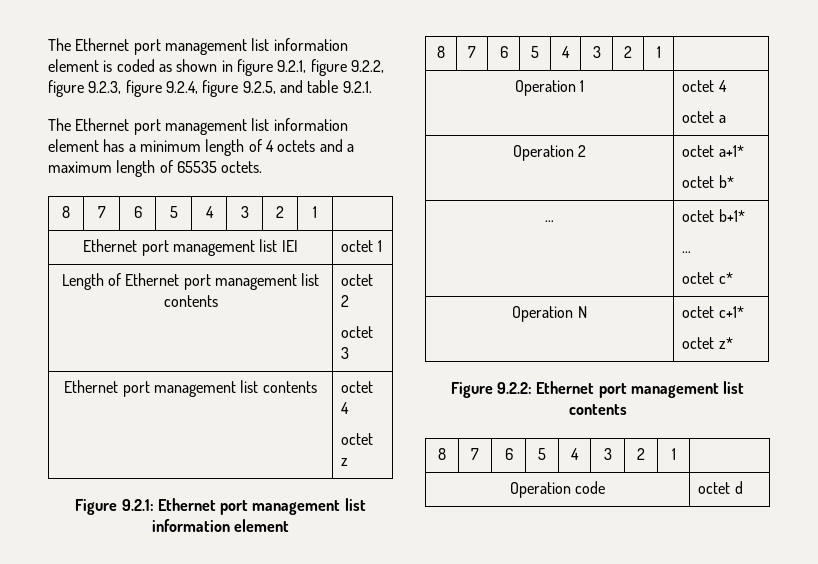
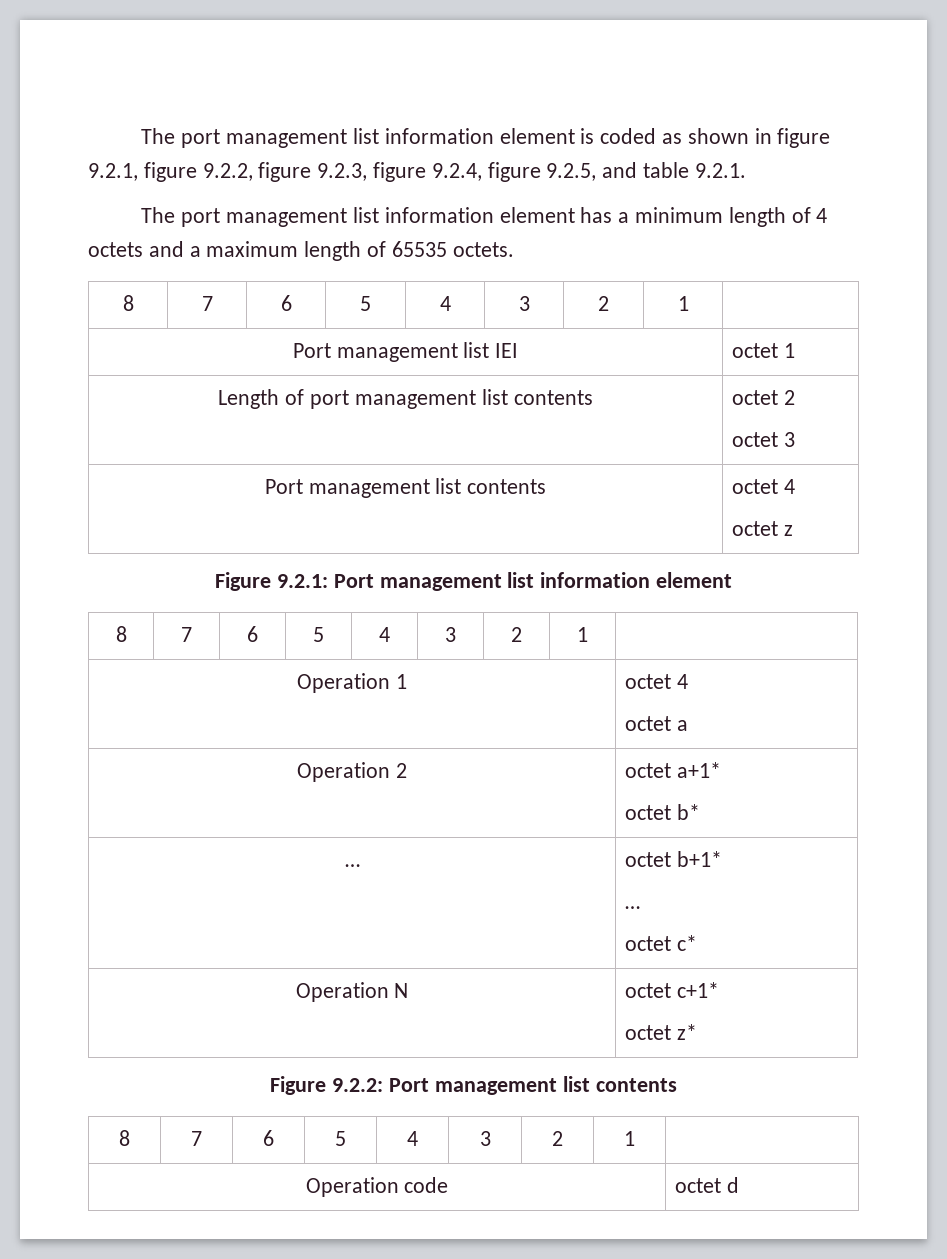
[48,38,130,51] The Ethernet -> [141,128,176,144] The
[75,118,130,131] Ethernet -> (176, 215) none
[83,239,169,256] Ethernet port -> [292,343,331,358] Port
[125,273,180,286] Ethernet -> (305, 397) none
[64,380,150,397] Ethernet port -> [264,479,303,494] Port
[157,498,249,515] Ethernet port -> [333,574,374,588] Port
[536,381,627,398] Ethernet port -> [389,1078,430,1092] Port

